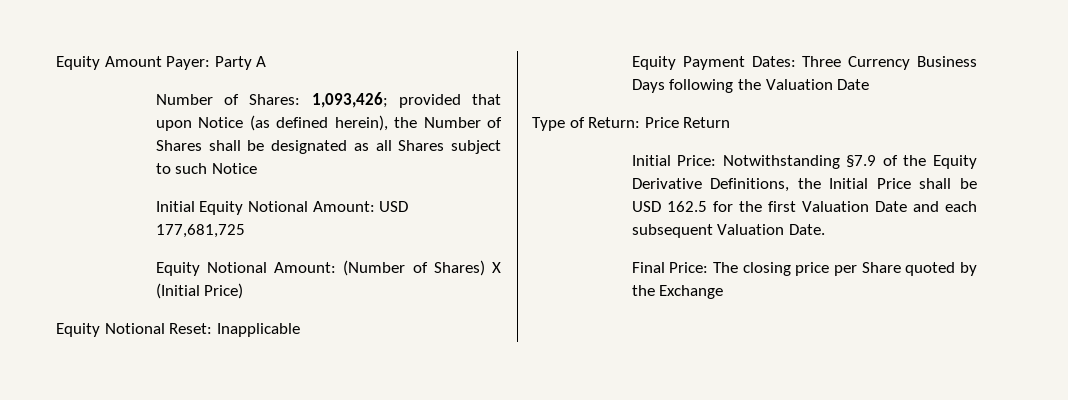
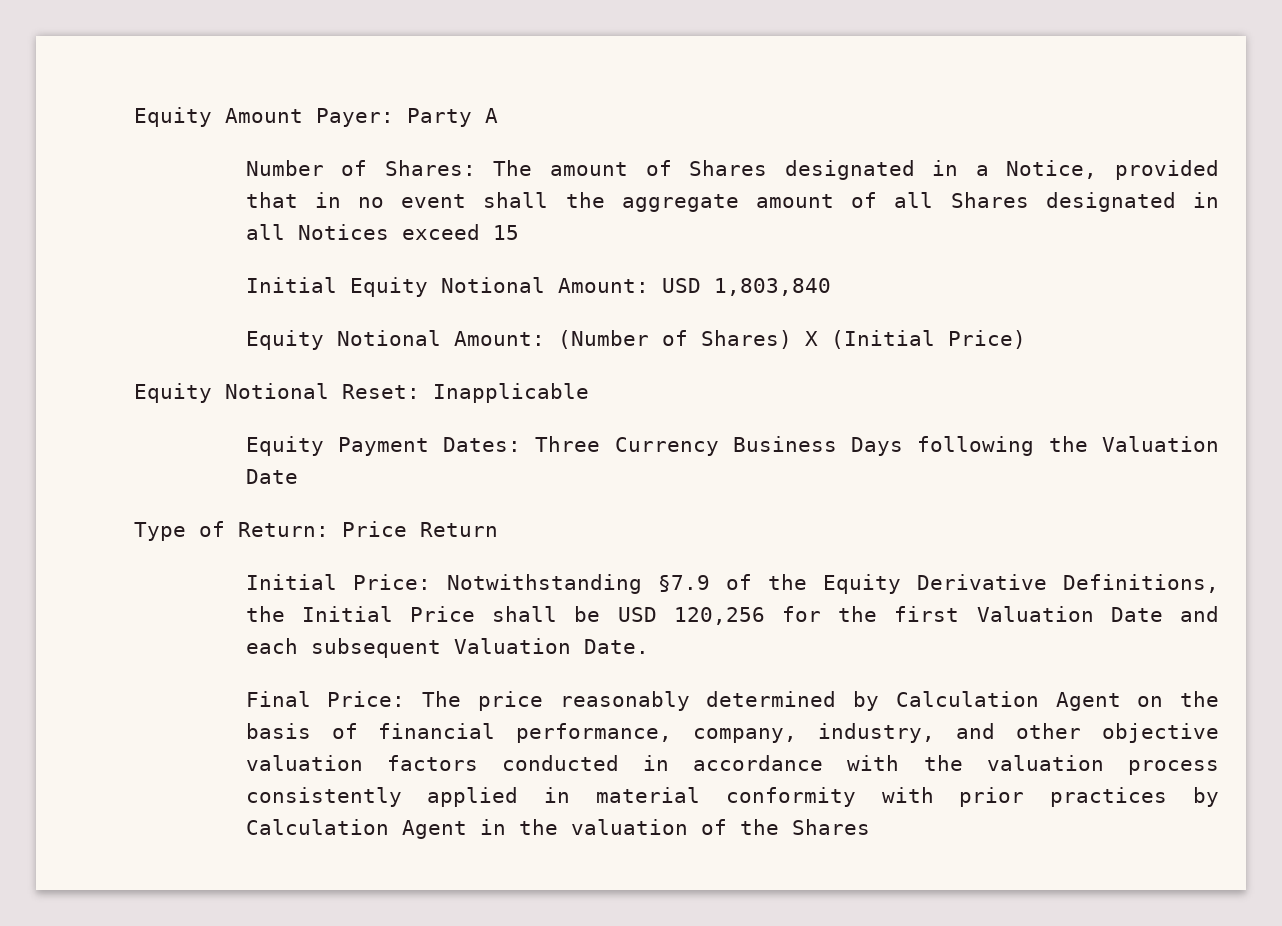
[311,92,501,108] [155,115,502,131] [155,140,501,154] [155,163,258,174] 1,093,426; provided that upon Notice (as defined herein), the Number of Shares shall be designated as all Shares subject to such Notice -> [493,160,1219,180] [245,192,1219,212] [245,224,519,240] The amount of Shares designated in a Notice, provided that in no event shall the aggregate amount of all Shares designated in all Notices exceed 15
[155,224,245,238] 177,681,725 -> [713,278,831,296] 1,803,840
[666,201,707,212] 162.5 -> [673,607,765,625] 120,256
[742,262,977,276] [631,285,724,299] closing price per Share quoted by the Exchange -> [477,691,1220,711] [245,723,1219,743] [245,755,1219,775] [245,787,1219,807] [245,819,870,839] price reasonably determined by Calculation Agent on the basis of financial performance, company, industry, and other objective valuation factors conducted in accordance with the valuation process consistently applied in material conformity with prior practices by Calculation Agent in the valuation of the Shares

